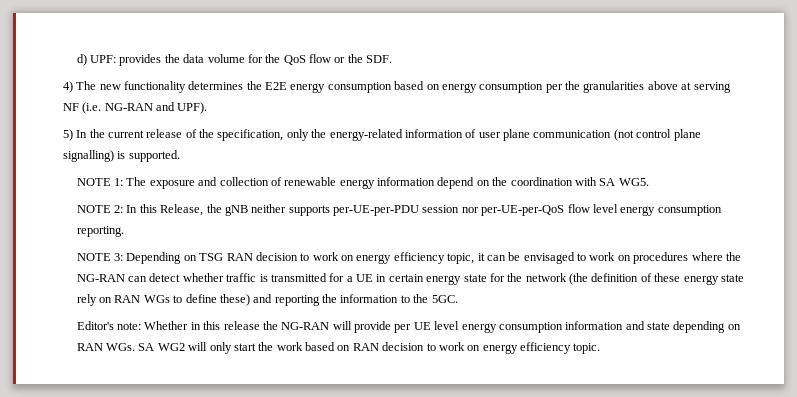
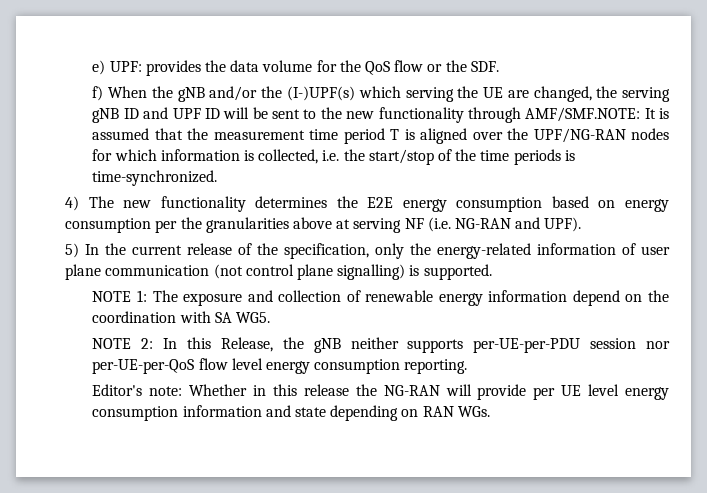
[76,54,87,66] d) -> [92,60,106,75] e)
(393, 59) none -> [92,86,670,102] [92,107,670,123] [92,128,669,144] [92,149,575,165] [92,170,218,186] // f) When the gNB and/or the (I-)UPF(s) which serving the UE are changed, the serving gNB ID and UPF ID will be sent to the new functionality through AMF/SMF.NOTE: It is assumed that the measurement time period T is aligned over the UPF/NG-RAN nodes for which information is collected, i.e. the start/stop of the time periods is time-synchronized.
[76,252,741,264] [76,273,744,285] [76,294,458,306] // NOTE 3: Depending on TSG RAN decision to work on energy efficiency topic, it can be envisaged to work on procedures where the NG-RAN can detect whether traffic is transmitted for a UE in certain energy state for the network (the definition of these energy state rely on RAN WGs to define these) and reporting the information to the 5GC. -> (468, 366) none
[138,342,601,354] SA WG2 will only start the work based on RAN decision to work on energy efficiency topic. -> (490, 411) none

